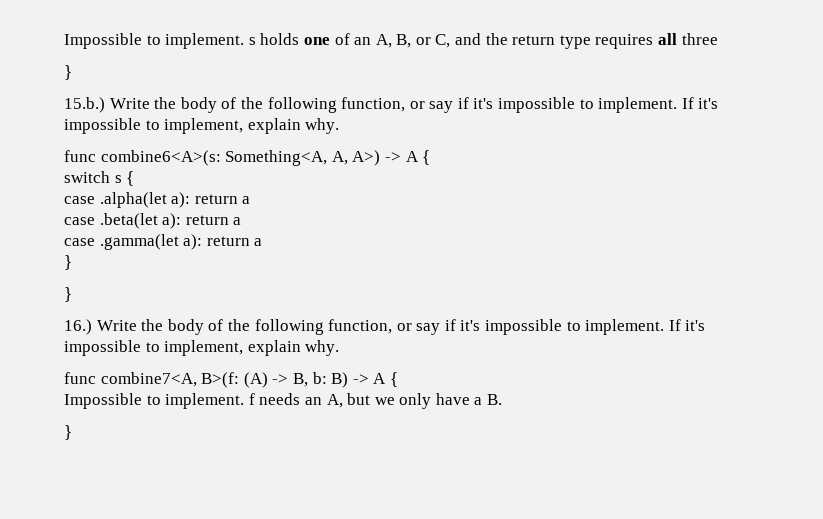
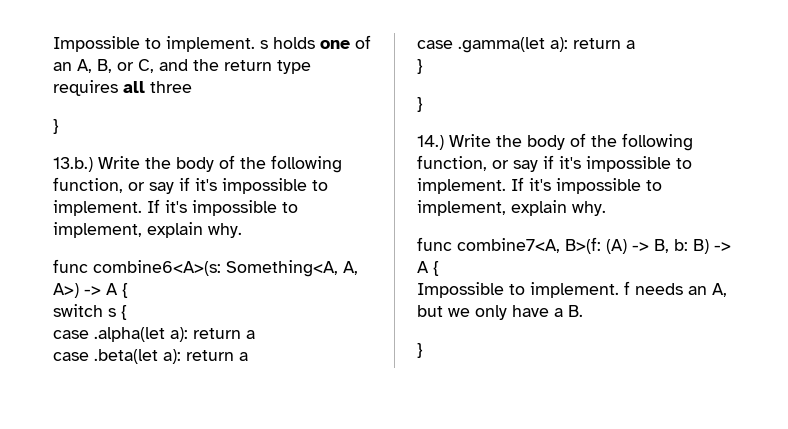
[64,97,105,113] 15.b.) -> [53,157,93,172] 13.b.)
[64,319,92,335] 16.) -> [417,135,444,150] 14.)

